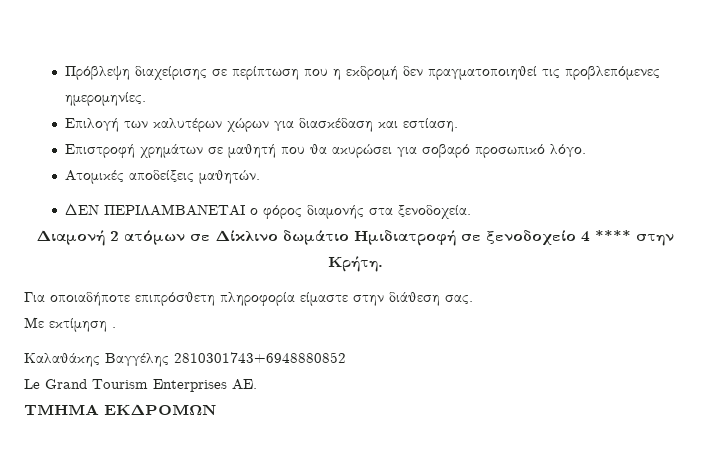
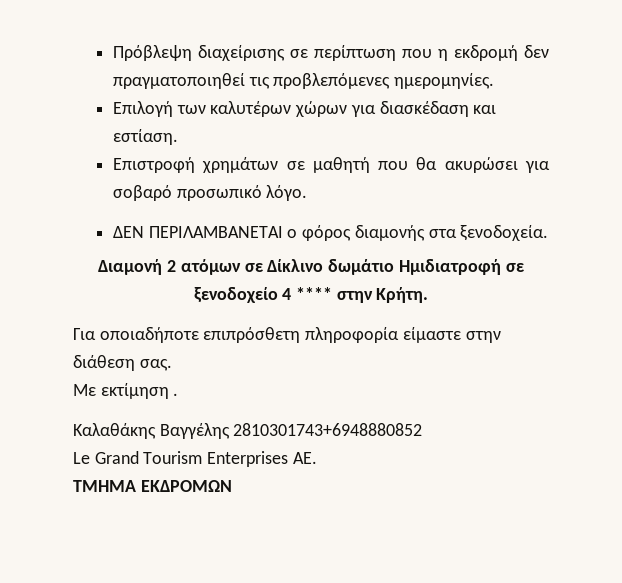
[65,170,261,184] // Ατομικές αποδείξεις μαθητών. -> (308, 193) none

